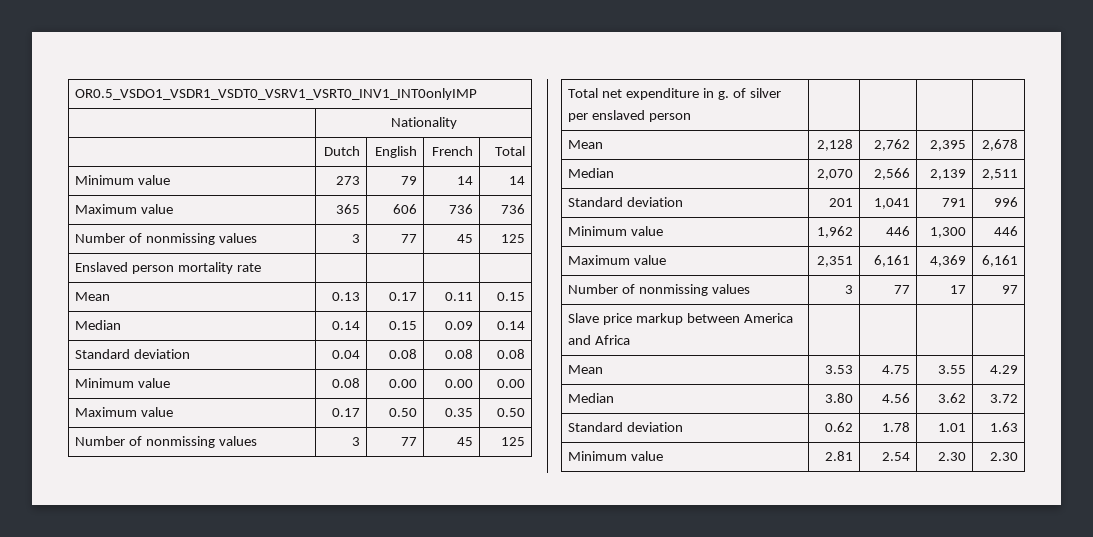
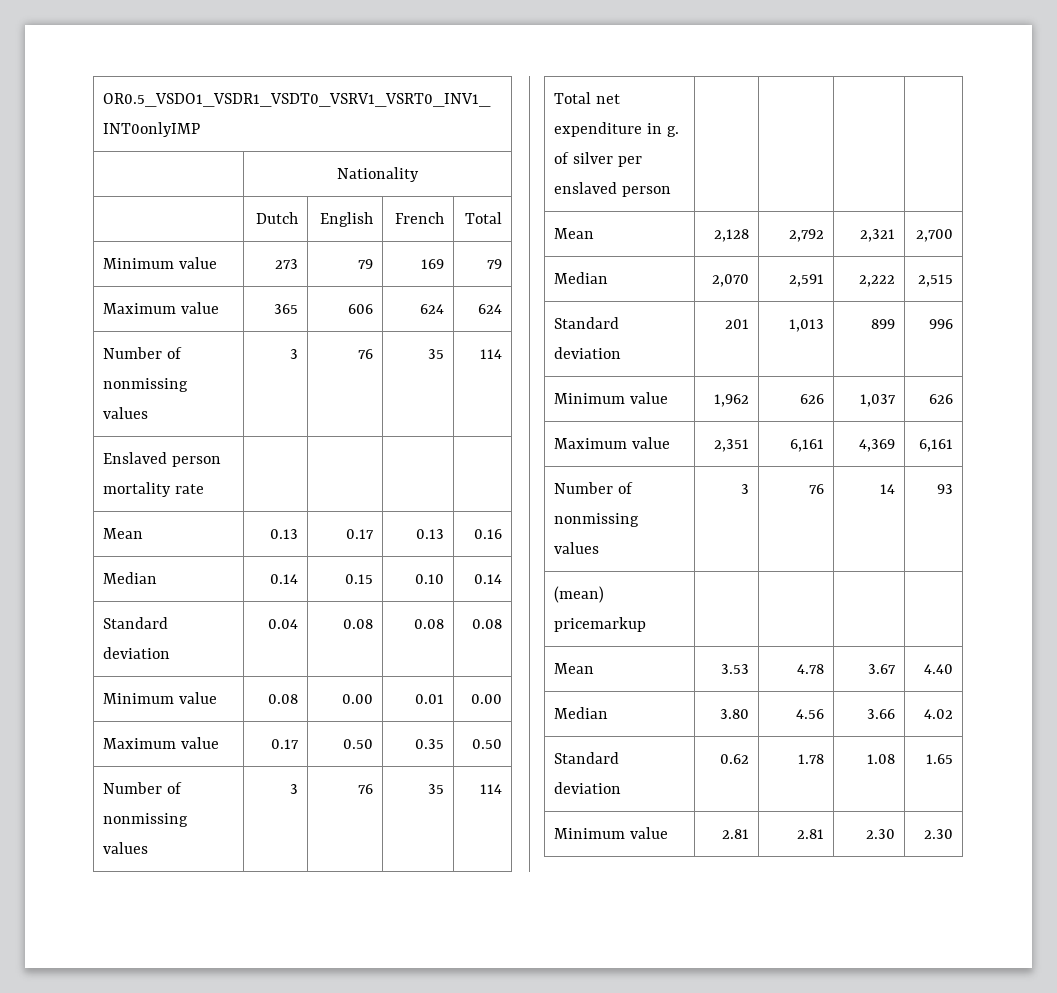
[456,176,473,185] [508,176,525,185] 14 | 14 -> [420,259,444,269] [486,259,502,269] 169 | 79
[448,204,473,214] [500,204,525,214] [75,233,257,245] [351,234,360,243] [400,234,417,243] [456,234,473,243] [500,234,525,243] 736 | 736 // Number of nonmissing values | 3 | 77 | 45 | 125 -> [419,304,444,314] [477,304,502,314] [103,347,183,359] [103,378,189,392] [103,407,149,419] [289,349,298,359] [357,349,373,359] [427,349,444,359] [479,349,502,359] 624 | 624 // Number of nonmissing values | 3 | 76 | 35 | 114
[444,292,473,301] [496,292,525,301] 0.11 | 0.15 -> [415,529,444,539] [473,529,502,539] 0.13 | 0.16
[444,321,473,330] 0.09 -> [414,574,444,584] 0.10
[444,379,473,388] 0.00 -> [414,694,444,704] 0.01
[400,437,417,446] [456,437,473,446] [500,437,525,446] 77 | 45 | 125 -> [357,784,373,794] [427,784,444,794] [479,784,502,794] 76 | 35 | 114
[873,139,910,151] [929,140,966,151] [981,139,1018,151] 2,762 | 2,395 | 2,678 -> [788,229,824,242] [859,229,895,242] [915,229,953,242] 2,792 | 2,321 | 2,700
[873,168,910,180] [929,169,966,180] [981,169,1018,180] 2,566 | 2,139 | 2,511 -> [788,274,824,287] [858,275,895,287] [917,274,953,287] 2,591 | 2,222 | 2,515
[873,198,910,209] [941,198,966,207] 1,041 | 791 -> [788,319,824,332] [870,319,895,329] 1,013 | 899
[885,226,910,236] [929,227,966,238] [993,226,1018,236] 446 | 1,300 | 446 -> [799,394,824,404] [859,394,896,407] [928,394,953,404] 626 | 1,037 | 626
[893,285,910,294] [949,285,966,294] [1001,285,1018,294] [568,313,793,325] [568,335,630,345] 77 | 17 | 97 // Slave price markup between America and Africa -> [808,484,824,494] [879,484,895,494] [936,484,953,494] [554,586,605,603] [554,617,647,632] 76 | 14 | 93 // (mean) pricemarkup
[881,365,910,374] [937,365,966,374] [989,365,1018,374] 4.75 | 3.55 | 4.29 -> [796,664,824,674] [867,664,896,674] [923,664,953,674] 4.78 | 3.67 | 4.40
[937,393,966,403] [989,394,1018,403] 3.62 | 3.72 -> [866,709,895,719] [923,709,953,719] 3.66 | 4.02
[937,423,966,432] [989,422,1018,432] 1.01 | 1.63 -> [866,754,895,764] [925,754,953,764] 1.08 | 1.65
[881,452,910,461] 2.54 -> [796,829,824,839] 2.81

